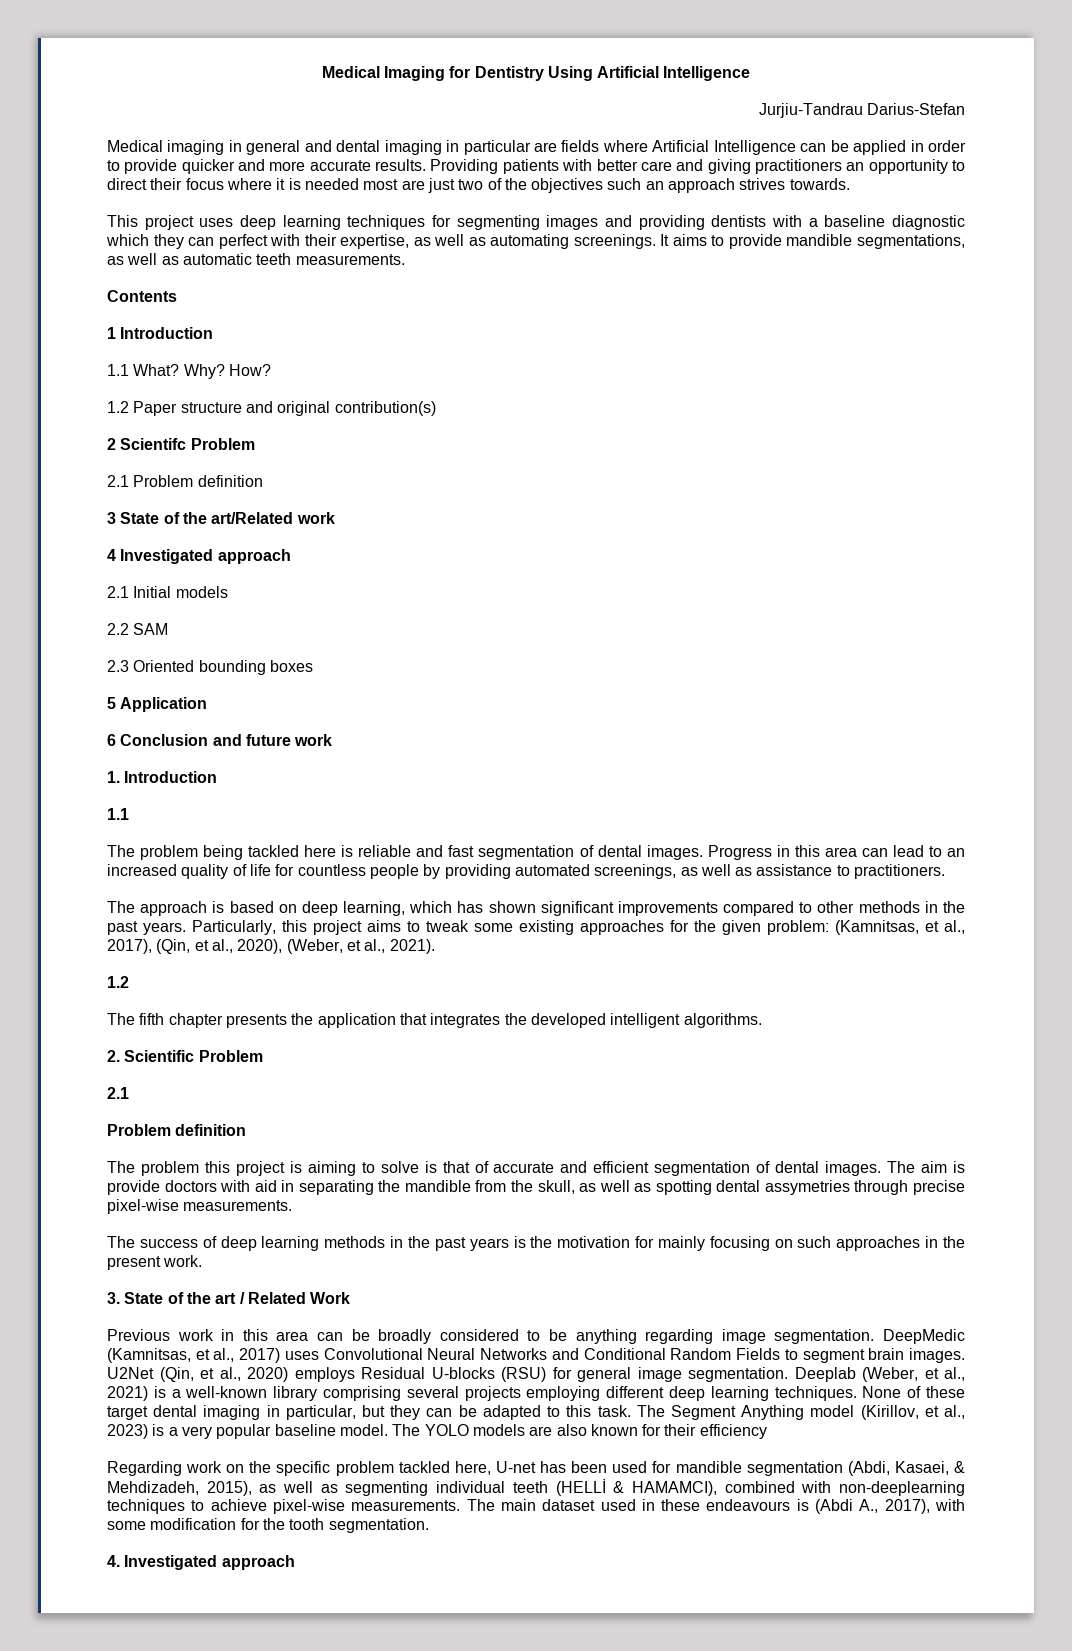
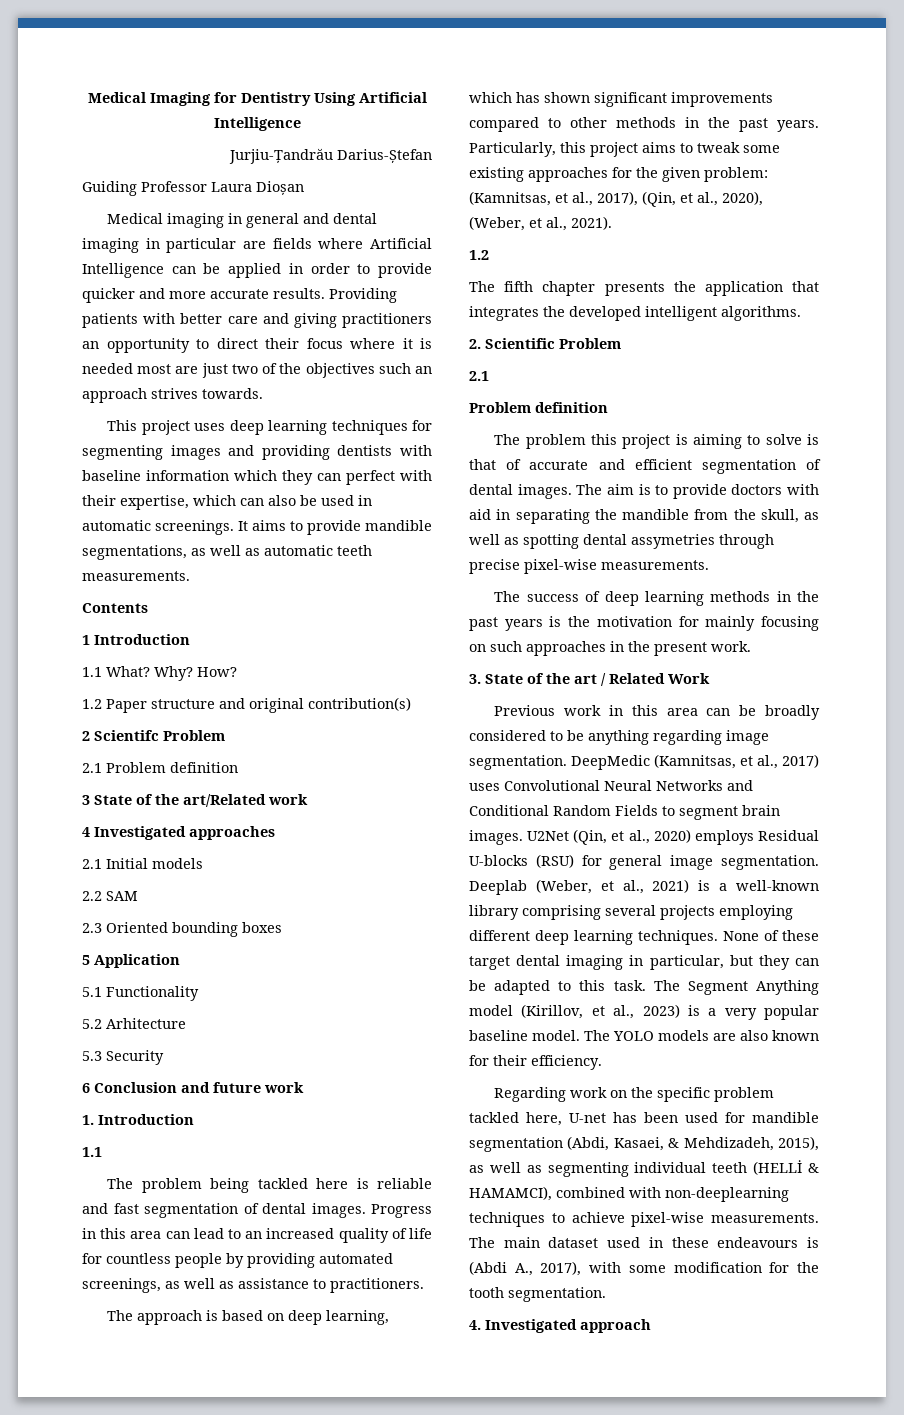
[758,103,966,118] Jurjiu-Tandrau Darius-Stefan -> [229,148,432,164] [82,181,304,196] Jurjiu-Țandrău Darius-Ștefan // Guiding Professor Laura Dioșan
[808,215,965,230] a baseline diagnostic -> [82,470,229,481] baseline information
[413,234,570,249] as well as automating -> [193,495,372,506] [82,520,151,531] which can also be used in automatic
[217,549,291,564] approach -> [189,826,275,840] approaches
(208, 704) none -> [82,986,199,1001] [82,1018,186,1029] [82,1050,164,1065] // 5.1 Functionality // 5.2 Arhitecture // 5.3 Security
(966, 1167) none -> [655,485,669,495] to
[699,1424,767,1439] efficiency -> [531,1055,602,1070] efficiency.

